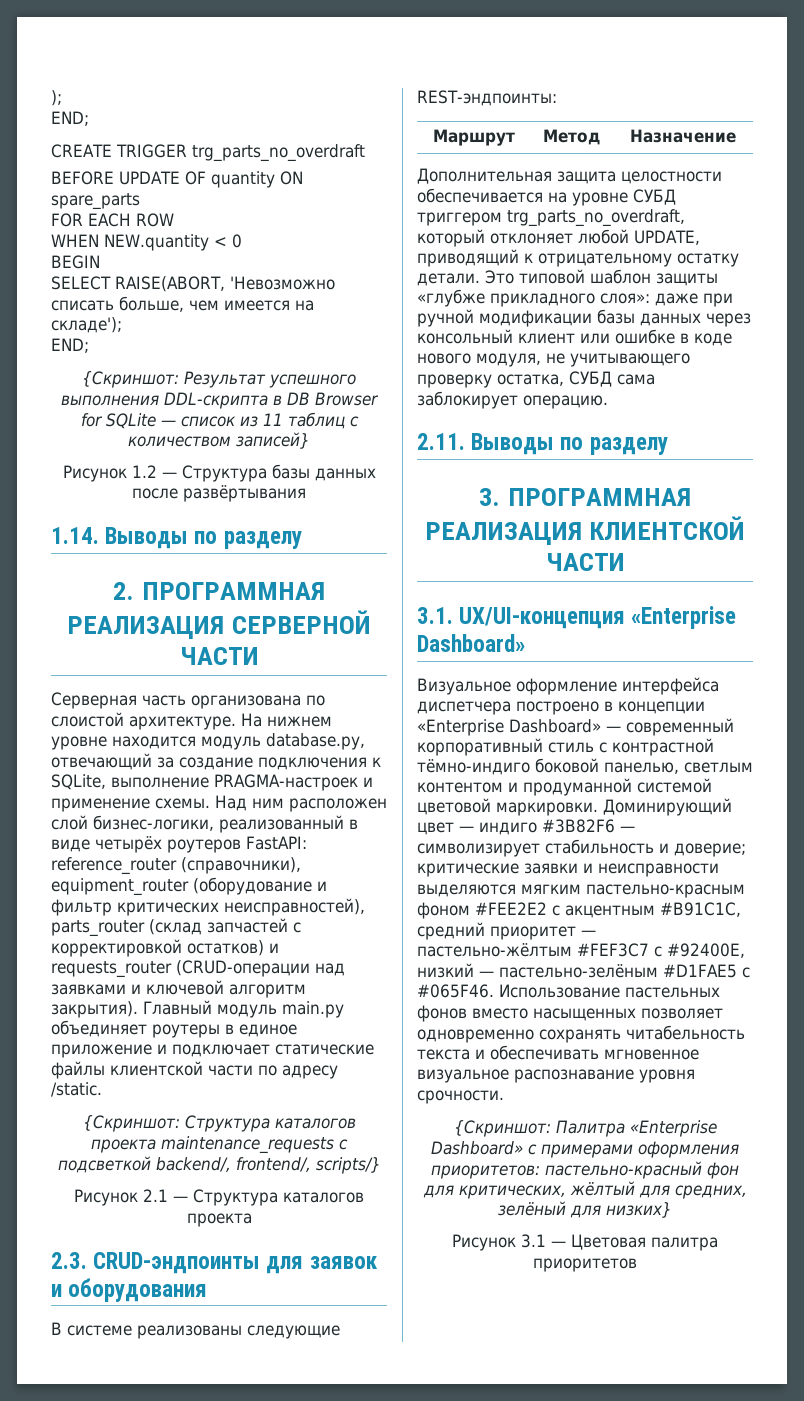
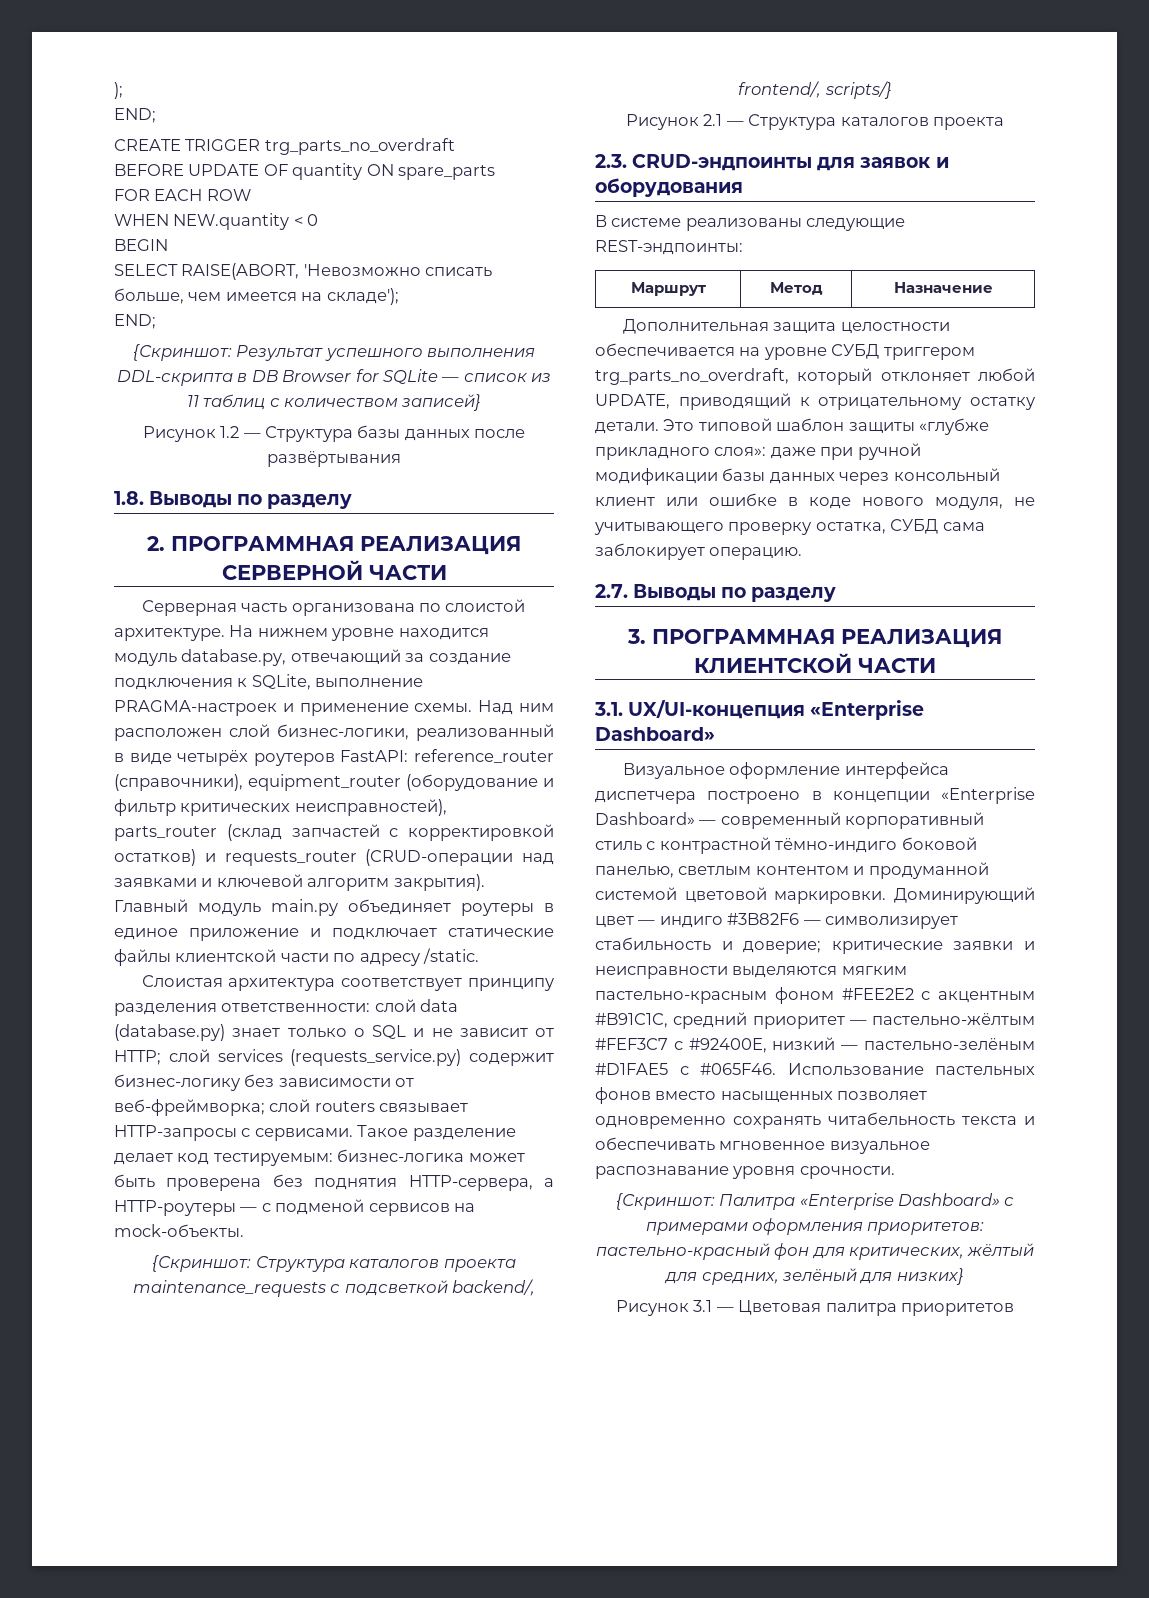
[51,527,99,544] 1.14. -> [114,491,144,505] 1.8.
(102, 1089) none -> [141,975,555,991] [114,999,459,1016] [114,1024,554,1041] [114,1049,554,1066] [114,1074,415,1091] [114,1099,469,1116] [114,1125,516,1141] [114,1149,525,1166] [114,1174,554,1191] [114,1199,476,1216] [114,1224,244,1238] // Слоистая архитектура соответствует принципу разделения ответственности: слой data (database.py) знает только о SQL и не зависит от HTTP; слой services (requests_service.py) содержит бизнес-логику без зависимости от веб-фреймворка; слой routers связывает HTTP-запросы с сервисами. Такое разделение делает код тестируемым: бизнес-логика может быть проверена без поднятия HTTP-сервера, а HTTP-роутеры — с подменой сервисов на mock-объекты.
[417,433,465,450] 2.11. -> [595,584,628,598] 2.7.

